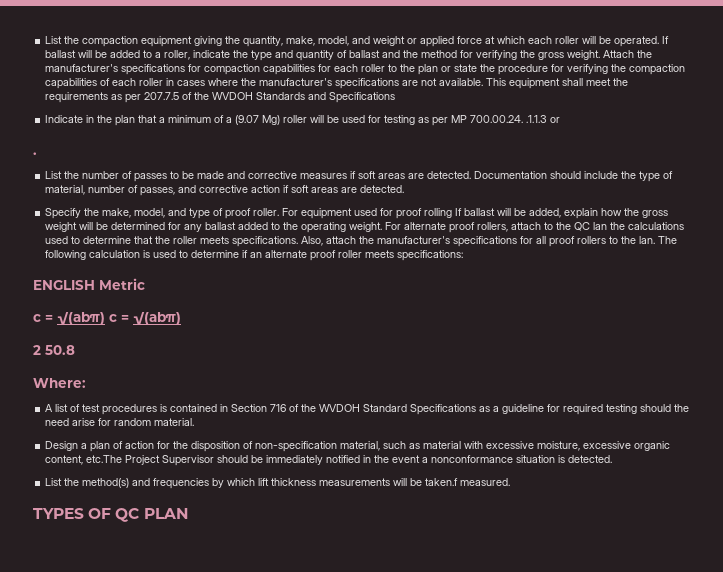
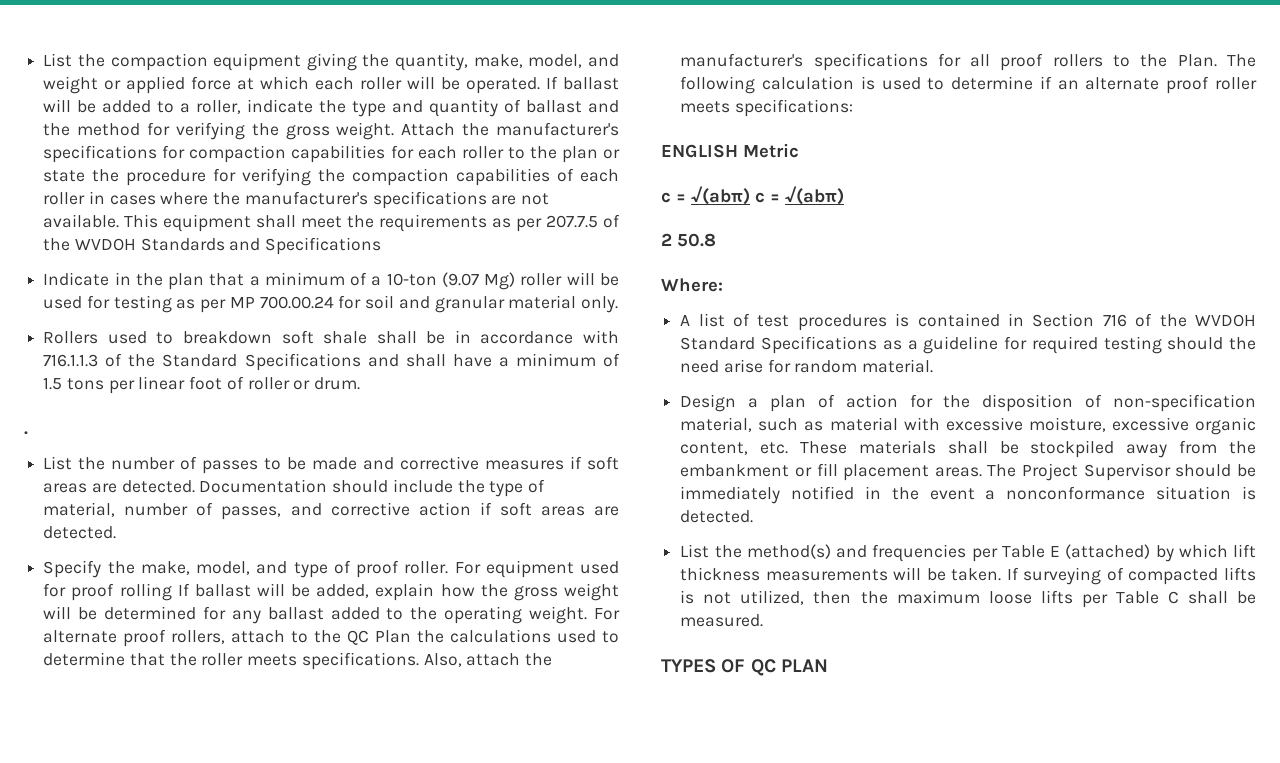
(233, 120) none -> [386,273,437,286] 10-ton
[470,115,561,123] 700.00.24. .1.1.3 or -> [259,295,618,313] [43,330,619,344] [43,353,620,371] [43,376,361,394] 700.00.24 for soil and granular material only. // Rollers used to breakdown soft shale shall be in accordance with 716.1.1.3 of the Standard Specifications and shall have a minimum of 1.5 tons per linear foot of roller or drum.
[593,222,608,230] lan -> [375,630,412,643] Plan
[639,236,656,244] lan. -> [1177,54,1217,67] Plan.
[86,455,123,463] etc.The -> [760,440,1256,458] [680,463,1017,481] etc. These materials shall be stockpiled away from the embankment or fill placement areas. The
(210, 483) none -> [971,544,1151,562] per Table E (attached)
[425,478,459,486] taken.f -> [951,567,1256,585] [680,590,1256,608] taken. If surveying of compacted lifts is not utilized, then the maximum loose lifts per Table C shall be

